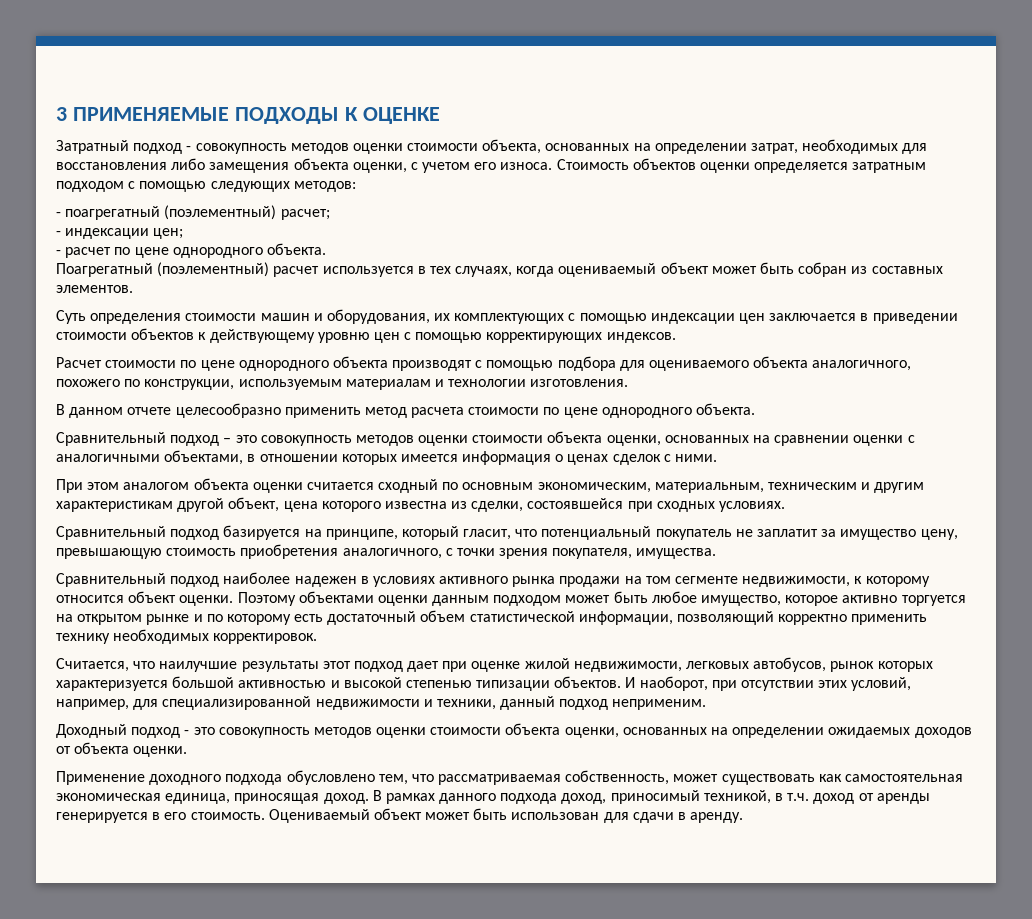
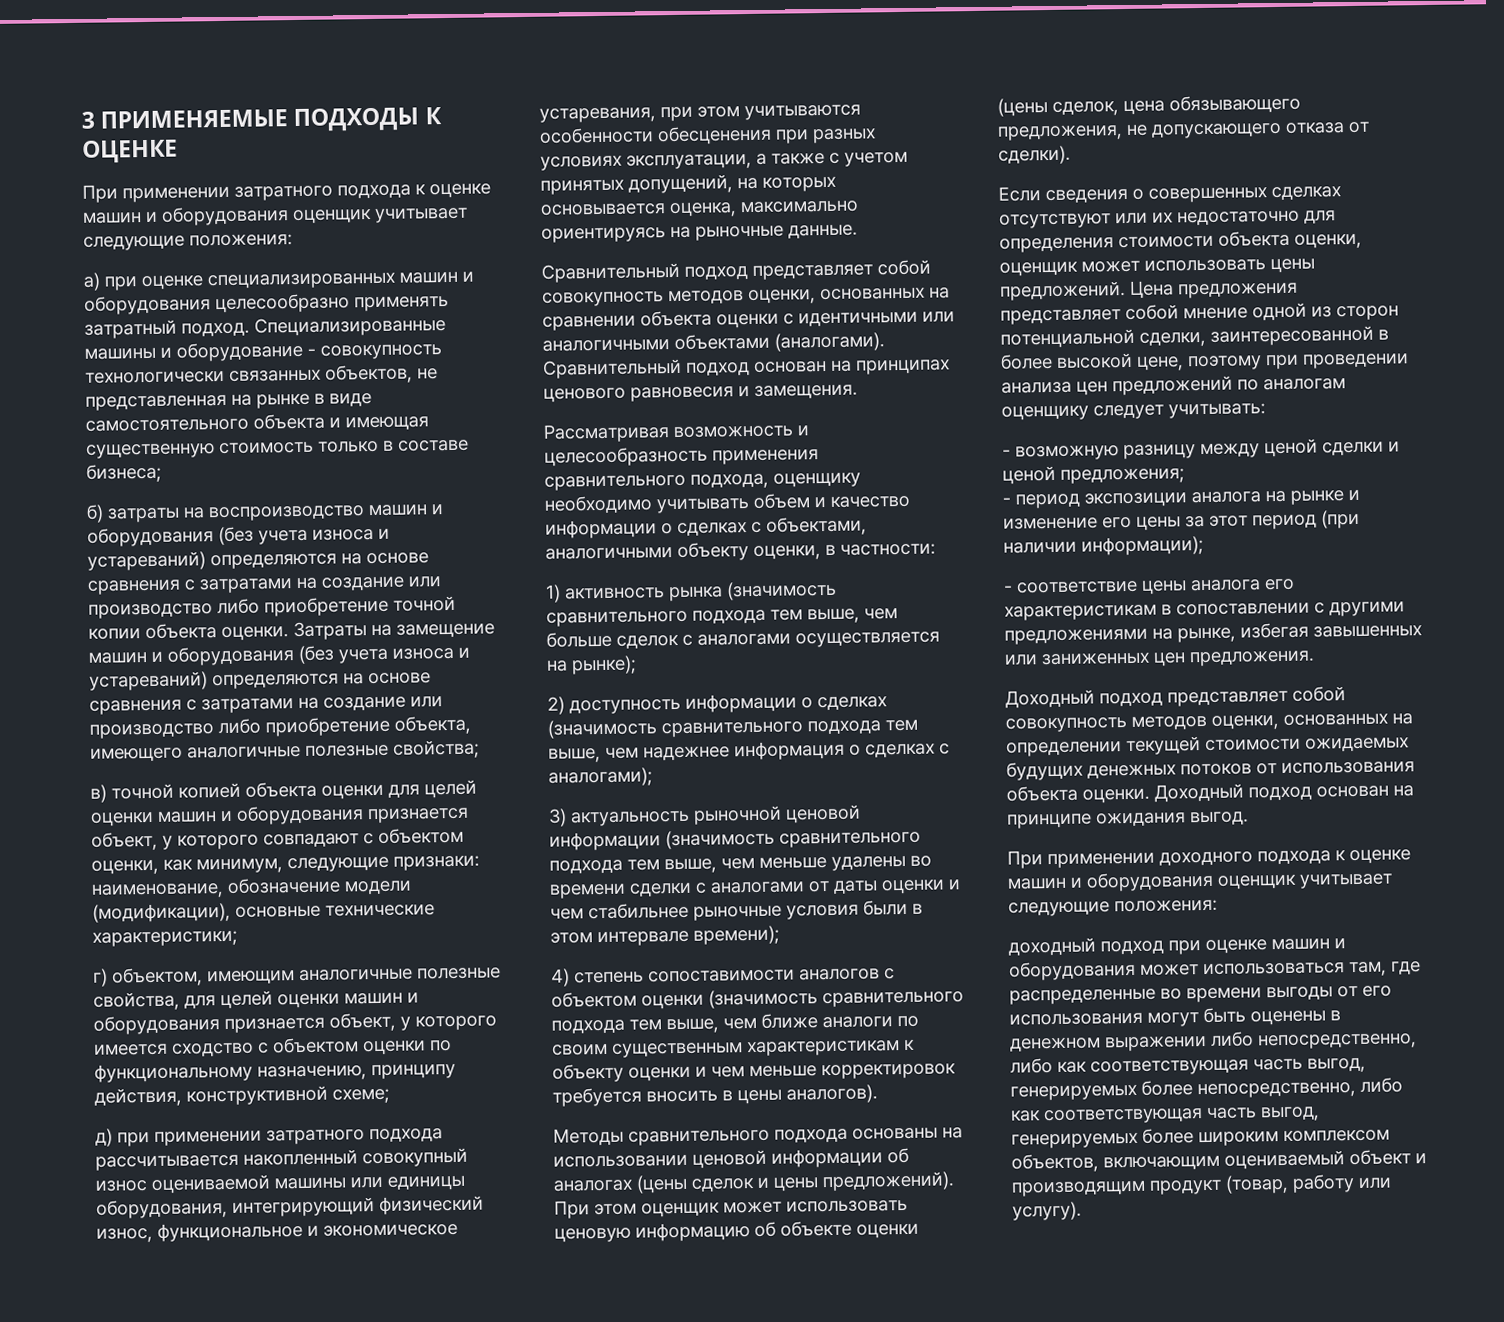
[56,139,928,154] [56,158,927,173] [56,181,356,192] [56,205,330,220] [56,228,184,239] [56,243,326,258] [56,262,943,277] [56,285,133,293] [56,309,958,324] [56,328,676,343] [56,356,912,371] [56,379,629,390] [56,403,756,418] [56,431,603,446] Затратный подход - совокупность методов оценки стоимости объекта, основанных на определении затрат, необходимых для восстановления либо замещения объекта оценки, с учетом его износа. Стоимость объектов оценки определяется затратным подходом с помощью следующих методов: // - поагрегатный (поэлементный) расчет; // - индексации цен; // - расчет по цене однородного объекта. // Поагрегатный (поэлементный) расчет используется в тех случаях, когда оцениваемый объект может быть собран из составных элементов. // Суть определения стоимости машин и оборудования, их комплектующих с помощью индексации цен заключается в приведении стоимости объектов к действующему уровню цен с помощью корректирующих индексов. // Расчет стоимости по цене однородного объекта производят с помощью подбора для оцениваемого объекта аналогичного, похожего по конструкции, используемым материалам и технологии изготовления. // В данном отчете целесообразно применить метод расчета стоимости по цене однородного объекта. // Сравнительный подход – это совокупность методов оценки стоимости объекта -> [82,183,491,203] [82,206,468,226] [83,234,293,251] [83,271,474,291] [84,293,449,315] [84,316,446,339] [84,341,442,362] [85,364,438,384] [85,393,372,411] [85,413,429,432] [86,439,469,459] [86,463,162,483] [86,504,444,523] [87,526,390,547] [87,551,429,571] [87,576,441,595] [88,595,456,619] [88,621,495,642] [88,645,470,666] [89,671,431,691] [89,696,443,715] [89,715,471,739] [90,739,480,762] [90,779,477,803] [90,805,469,827] [91,827,464,851] [91,855,480,875] [91,877,412,899] [92,902,435,923] [92,930,238,947] [93,967,501,987] [93,990,419,1011] [93,1012,497,1035] [94,1037,452,1057] [94,1062,456,1083] [94,1085,390,1107] [95,1128,443,1147] [95,1147,468,1171] [95,1174,465,1195] [96,1195,484,1219] [96,1222,458,1243] [539,104,861,123] [539,125,876,146] [540,151,908,171] [540,174,836,195] [540,200,859,218] [541,224,858,243] [541,259,931,283] [542,290,744,307] При применении затратного подхода к оценке машин и оборудования оценщик учитывает следующие положения: // а) при оценке специализированных машин и оборудования целесообразно применять затратный подход. Специализированные машины и оборудование - совокупность технологически связанных объектов, не представленная на рынке в виде самостоятельного объекта и имеющая существенную стоимость только в составе бизнеса; // б) затраты на воспроизводство машин и оборудования (без учета износа и устареваний) определяются на основе сравнения с затратами на создание или производство либо приобретение точной копии объекта оценки. Затраты на замещение машин и оборудования (без учета износа и устареваний) определяются на основе сравнения с затратами на создание или производство либо приобретение объекта, имеющего аналогичные полезные свойства; // в) точной копией объекта оценки для целей оценки машин и оборудования признается объект, у которого совпадают с объектом оценки, как минимум, следующие признаки: наименование, обозначение модели (модификации), основные технические характеристики; // г) объектом, имеющим аналогичные полезные свойства, для целей оценки машин и оборудования признается объект, у которого имеется сходство с объектом оценки по функциональному назначению, принципу действия, конструктивной схеме; // д) при применении затратного подхода рассчитывается накопленный совокупный износ оцениваемой машины или единицы оборудования, интегрирующий физический износ, функциональное и экономическое устаревания, при этом учитываются особенности обесценения при разных условиях эксплуатации, а также с учетом принятых допущений, на которых основывается оценка, максимально ориентируясь на рыночные данные. // Сравнительный подход представляет собой совокупность методов
(850, 440) none -> [640,310,712,327] объекта
[56,450,718,465] [56,478,925,493] [56,497,786,512] [56,525,958,540] [56,544,717,559] [56,572,930,587] [56,591,966,606] [56,610,928,625] [56,629,318,644] [56,657,933,672] [56,676,912,691] [56,696,707,710] [56,723,972,738] [56,742,188,757] [56,770,964,785] [56,790,930,804] [56,808,744,823] аналогичными объектами, в отношении которых имеется информация о ценах сделок с ними. // При этом аналогом объекта оценки считается сходный по основным экономическим, материальным, техническим и другим характеристикам другой объект, цена которого известна из сделки, состоявшейся при сходных условиях. // Сравнительный подход базируется на принципе, который гласит, что потенциальный покупатель не заплатит за имущество цену, превышающую стоимость приобретения аналогичного, с точки зрения покупателя, имущества. // Сравнительный подход наиболее надежен в условиях активного рынка продажи на том сегменте недвижимости, к которому относится объект оценки. Поэтому объектами оценки данным подходом может быть любое имущество, которое активно торгуется на открытом рынке и по которому есть достаточный объем статистической информации, позволяющий корректно применить технику необходимых корректировок. // Считается, что наилучшие результаты этот подход дает при оценке жилой недвижимости, легковых автобусов, рынок которых характеризуется большой активностью и высокой степенью типизации объектов. И наоборот, при отсутствии этих условий, например, для специализированной недвижимости и техники, данный подход неприменим. // Доходный подход - это совокупность методов оценки стоимости объекта оценки, основанных на определении ожидаемых доходов от объекта оценки. // Применение доходного подхода обусловлено тем, что рассматриваемая собственность, может существовать как самостоятельная экономическая единица, приносящая доход. В рамках данного подхода доход, приносимый техникой, в т.ч. доход от аренды генерируется в его стоимость. Оцениваемый объект может быть использован для сдачи в аренду. -> [798,311,955,327] [542,332,885,352] [542,358,950,379] [543,384,858,403] [543,423,810,443] [544,446,819,467] [544,472,861,491] [544,493,910,514] [545,516,867,539] [545,542,936,561] [545,580,837,603] [546,608,898,627] [546,631,940,649] [546,655,637,675] [547,693,887,715] [547,719,918,739] [548,740,950,763] [548,767,653,787] [548,804,861,827] [549,829,921,851] [549,855,932,874] [549,879,961,899] [550,899,923,921] [550,925,780,947] [551,968,895,987] [551,989,964,1010] [551,1013,919,1034] [552,1039,915,1058] [552,1063,956,1083] [552,1084,878,1107] [553,1127,963,1146] [553,1147,909,1169] [553,1171,955,1194] [554,1199,908,1219] [554,1220,919,1243] [997,94,1301,117] [997,121,1370,141] [998,145,1071,165] [998,186,1341,204] [999,210,1336,229] [999,230,1362,253] [999,258,1315,277] [1000,280,1298,301] [1000,302,1399,325] [1000,325,1389,349] [1000,352,1409,371] [1001,375,1346,396] [1001,403,1266,421] [1002,438,1400,461] [1002,465,1185,485] [1002,489,1360,509] [1003,509,1360,531] [1003,536,1204,556] [1004,578,1295,595] [1004,601,1405,621] [1004,622,1422,645] [1004,650,1315,667] [1005,686,1346,709] [1005,713,1413,733] [1006,736,1409,757] [1006,761,1415,781] [1006,783,1414,804] [1007,811,1249,829] [1007,849,1411,869] [1007,871,1393,892] [1008,899,1218,917] [1008,937,1346,956] [1009,960,1421,981] [1009,985,1392,1005] [1009,1007,1341,1027] [1010,1031,1417,1052] [1010,1057,1366,1076] [1010,1077,1403,1101] [1010,1106,1320,1125] [1011,1128,1390,1149] [1011,1149,1427,1173] [1011,1174,1392,1197] [1012,1201,1082,1221] идентичными или аналогичными объектами (аналогами). Сравнительный подход основан на принципах ценового равновесия и замещения. // Рассматривая возможность и целесообразность применения сравнительного подхода, оценщику необходимо учитывать объем и качество информации о сделках с объектами, аналогичными объекту оценки, в частности: // 1) активность рынка (значимость сравнительного подхода тем выше, чем больше сделок с аналогами осуществляется на рынке); // 2) доступность информации о сделках (значимость сравнительного подхода тем выше, чем надежнее информация о сделках с аналогами); // 3) актуальность рыночной ценовой информации (значимость сравнительного подхода тем выше, чем меньше удалены во времени сделки с аналогами от даты оценки и чем стабильнее рыночные условия были в этом интервале времени); // 4) степень сопоставимости аналогов с объектом оценки (значимость сравнительного подхода тем выше, чем ближе аналоги по своим существенным характеристикам к объекту оценки и чем меньше корректировок требуется вносить в цены аналогов). // Методы сравнительного подхода основаны на использовании ценовой информации об аналогах (цены сделок и цены предложений). При этом оценщик может использовать ценовую информацию об объекте оценки (цены сделок, цена обязывающего предложения, не допускающего отказа от сделки). // Если сведения о совершенных сделках отсутствуют или их недостаточно для определения стоимости объекта оценки, оценщик может использовать цены предложений. Цена предложения представляет собой мнение одной из сторон потенциальной сделки, заинтересованной в более высокой цене, поэтому при проведении анализа цен предложений по аналогам оценщику следует учитывать: // - возможную разницу между ценой сделки и ценой предложения; // - период экспозиции аналога на рынке и изменение его цены за этот период (при наличии информации); // - соответствие цены аналога его характеристикам в сопоставлении с другими предложениями на рынке, избегая завышенных или заниженных цен предложения. // Доходный подход представляет собой совокупность методов оценки, основанных на определении текущей стоимости ожидаемых будущих денежных потоков от использования объекта оценки. Доходный подход основан на принципе ожидания выгод. // При применении доходного подхода к оценке машин и оборудования оценщик учитывает следующие положения: // доходный подход при оценке машин и оборудования может использоваться там, где распределенные во времени выгоды от его использования могут быть оценены в денежном выражении либо непосредственно, либо как соответствующая часть выгод, генерируемых более непосредственно, либо как соответствующая часть выгод, генерируемых более широким комплексом объектов, включающим оцениваемый объект и производящим продукт (товар, работу или услугу).

